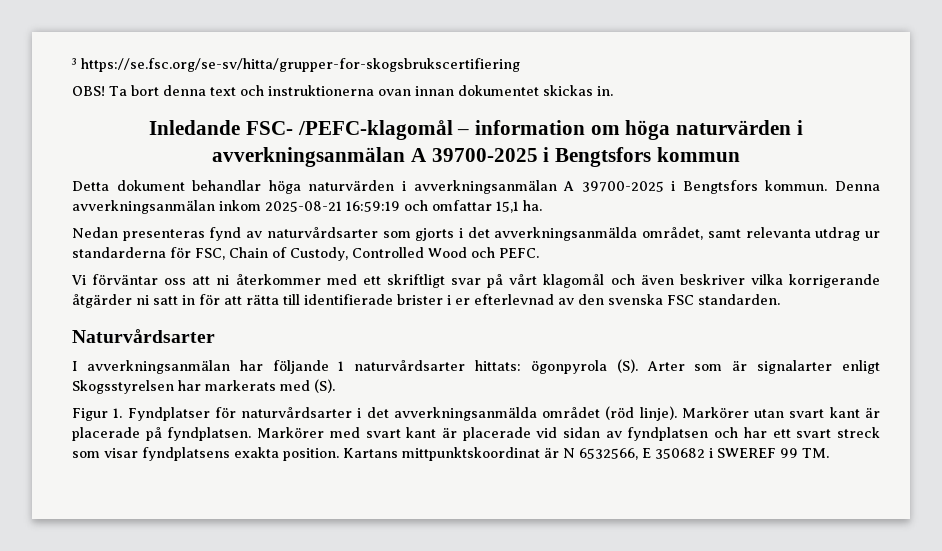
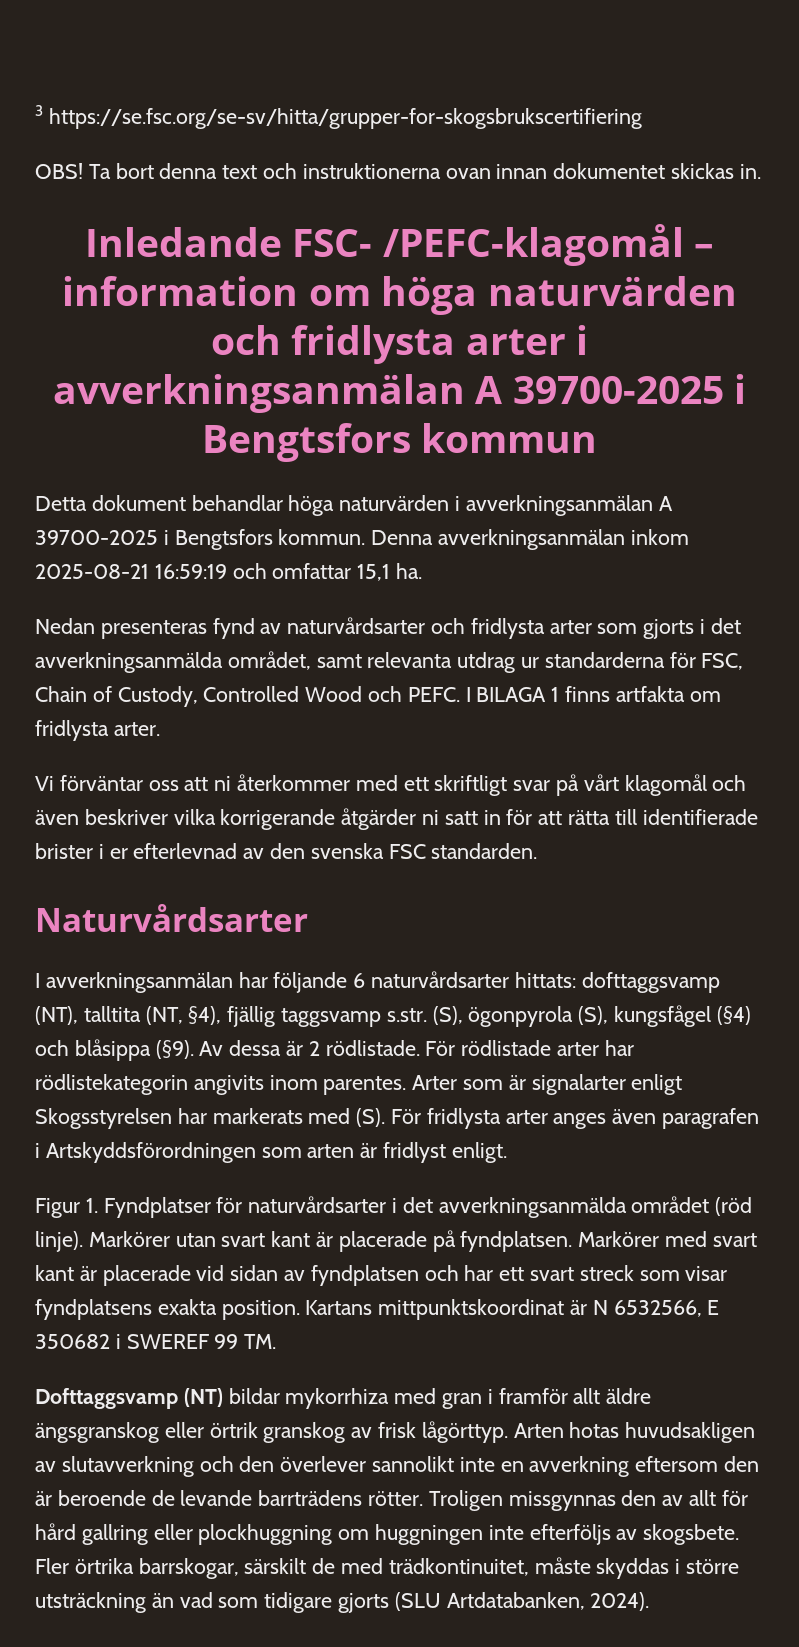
(792, 127) none -> [210,325,566,364] och fridlysta arter
(378, 232) none -> [431,618,592,639] och fridlysta arter
(539, 253) none -> [465,686,721,702] [35,720,160,741] I BILAGA 1 finns artfakta om fridlysta arter.
[338,361,345,371] 1 -> [353,973,366,988] 6
[530,359,638,374] ögonpyrola (S). -> [581,972,720,993] [35,1005,751,1027] [35,1039,634,1061] [35,1074,407,1095] dofttaggsvamp (NT), talltita (NT, §4), fjällig taggsvamp s.str. (S), ögonpyrola (S), kungsfågel (§4) och blåsippa (§9). Av dessa är 2 rödlistade. För rödlistade arter har rödlistekategorin angivits inom parentes.
(335, 386) none -> [391,1108,760,1129] [35,1142,507,1163] För fridlysta arter anges även paragrafen i Artskyddsförordningen som arten är fridlyst enligt.
(829, 453) none -> [35,1388,652,1409] [35,1421,756,1443] [35,1456,760,1477] [35,1490,748,1511] [35,1523,740,1545] [35,1557,740,1579] [35,1592,650,1613] // Dofttaggsvamp (NT) bildar mykorrhiza med gran i framför allt äldre ängsgranskog eller örtrik granskog av frisk lågörttyp. Arten hotas huvudsakligen av slutavverkning och den överlever sannolikt inte en avverkning eftersom den är beroende de levande barrträdens rötter. Troligen missgynnas den av allt för hård gallring eller plockhuggning om huggningen inte efterföljs av skogsbete. Fler örtrika barrskogar, särskilt de med trädkontinuitet, måste skyddas i större utsträckning än vad som tidigare gjorts (SLU Artdatabanken, 2024).

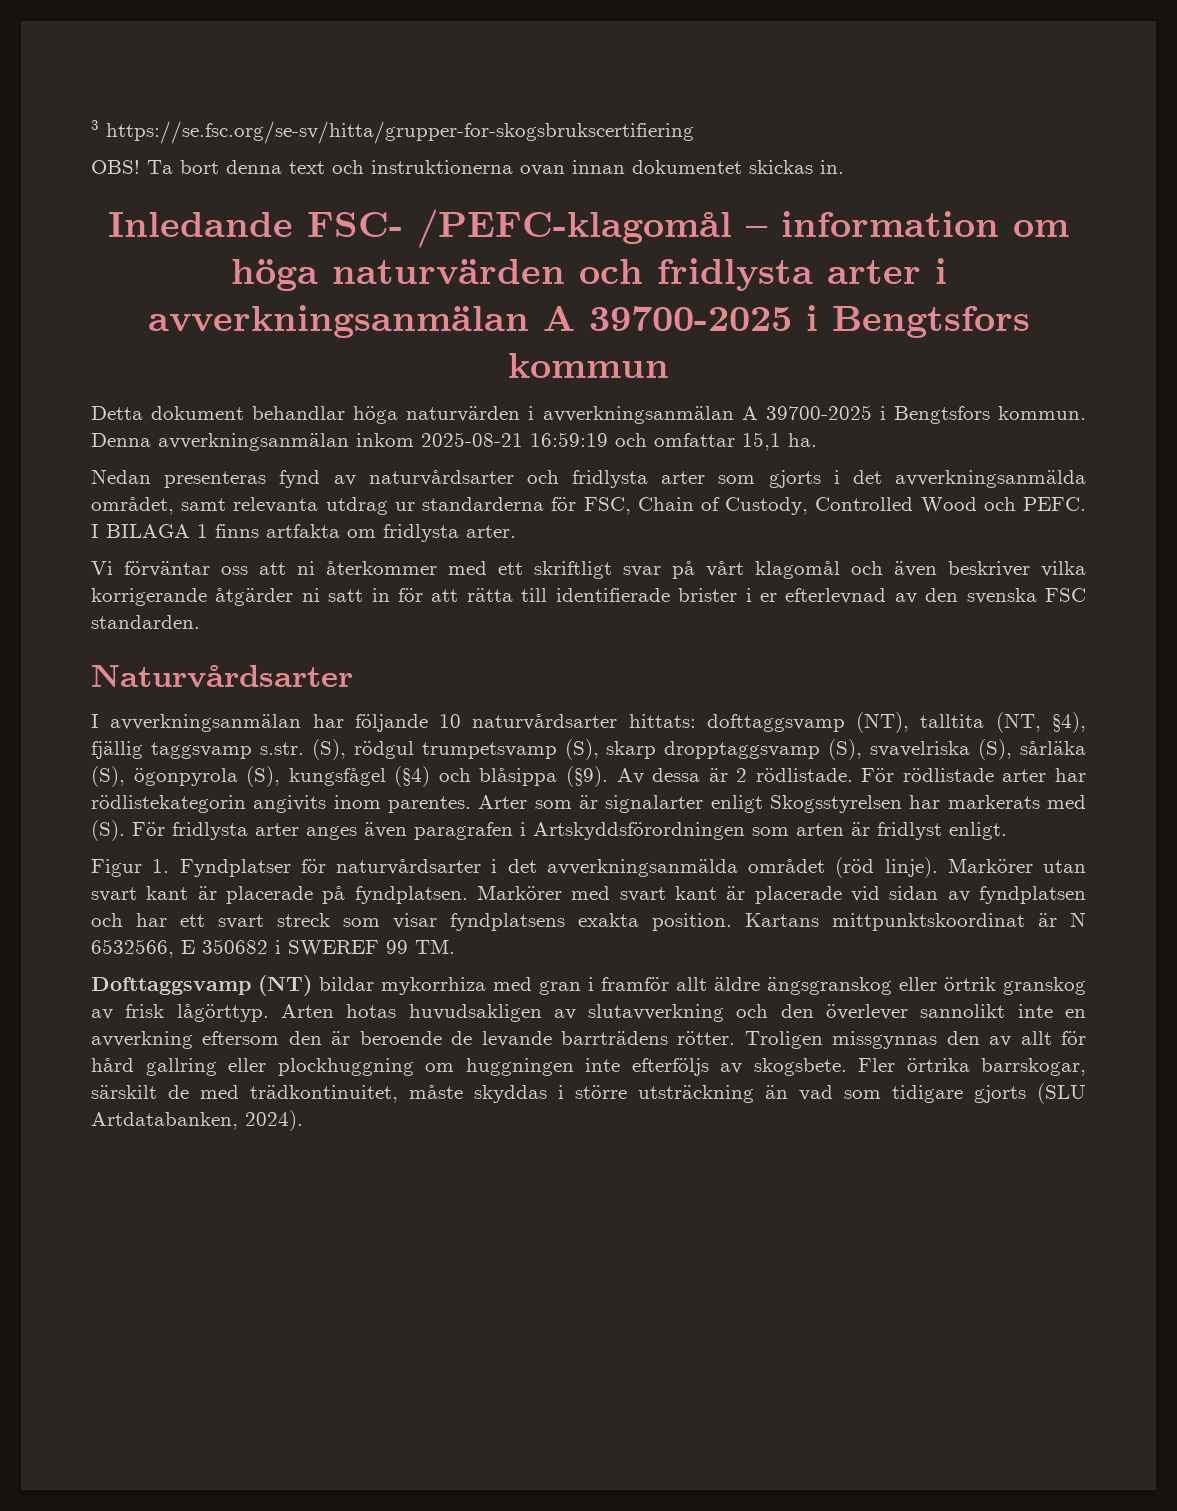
[353,973,366,988] 6 -> [439,714,462,728] 10
(463, 1015) none -> [353,739,1086,760] [91,766,125,787] rödgul trumpetsvamp (S), skarp dropptaggsvamp (S), svavelriska (S), sårläka (S),

